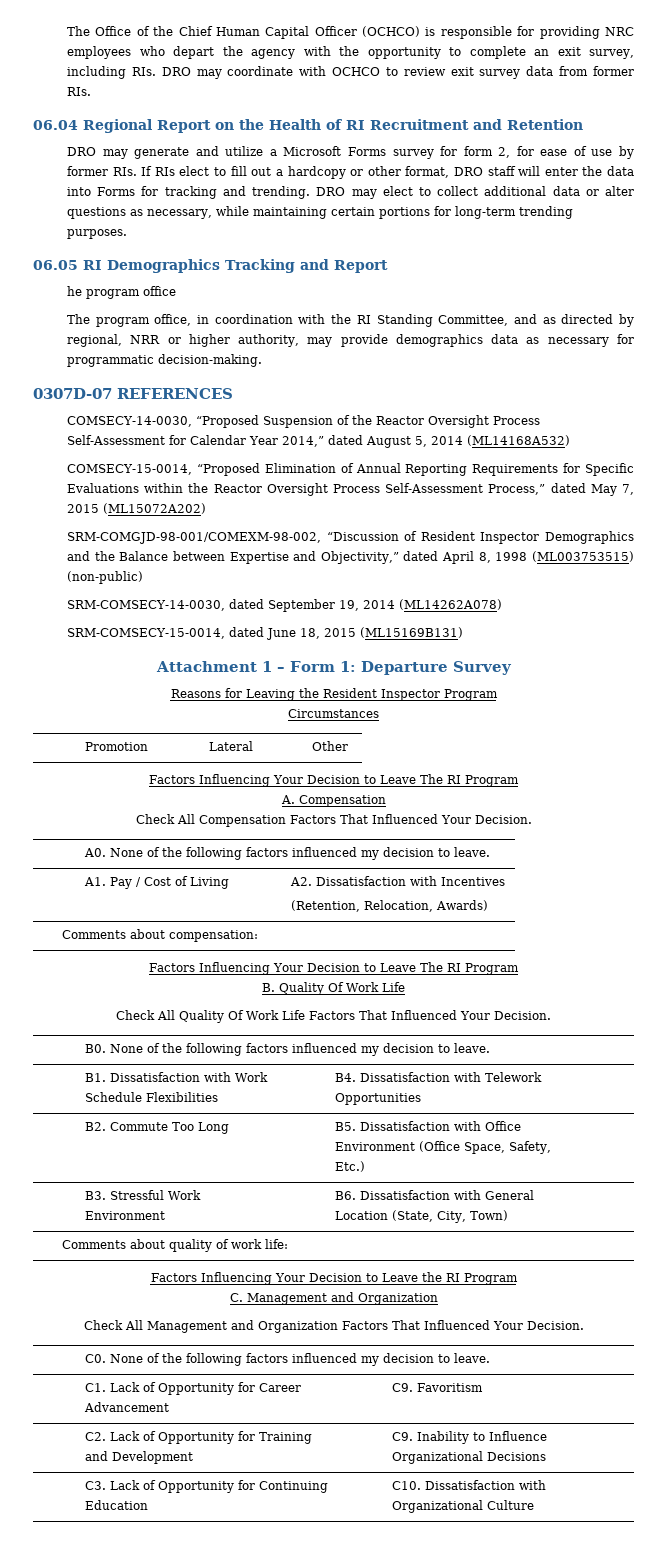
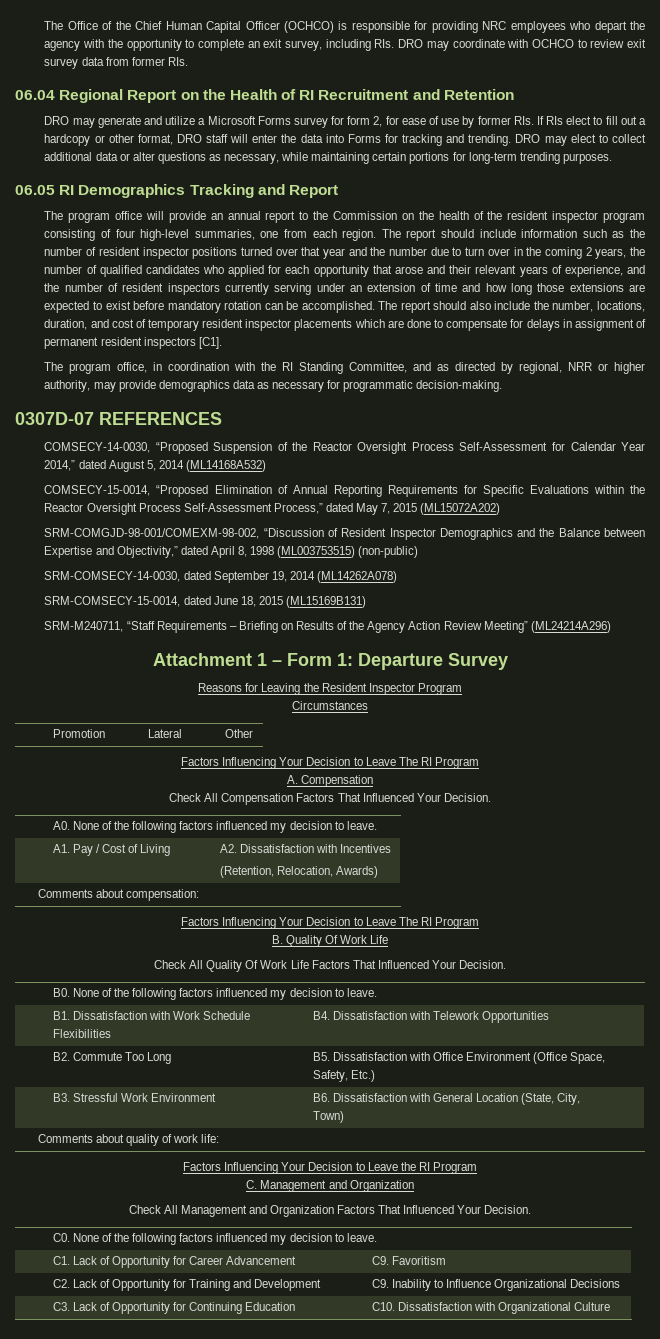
[67,286,83,296] he -> [44,211,64,220] The
(177, 291) none -> [146,211,646,223] [44,229,645,241] [44,247,645,259] [44,265,645,277] [44,283,646,295] [44,301,645,313] [44,319,646,331] [44,337,222,349] will provide an annual report to the Commission on the health of the resident inspector program consisting of four high-level summaries, one from each region. The report should include information such as the number of resident inspector positions turned over that year and the number due to turn over in the coming 2 years, the number of qualified candidates who applied for each opportunity that arose and their relevant years of experience, and the number of resident inspectors currently serving under an extension of time and how long those extensions are expected to exist before mandatory rotation can be accomplished. The report should also include the number, locations, duration, and cost of temporary resident inspector placements which are done to compensate for delays in assignment of permanent resident inspectors [C1].
(464, 632) none -> [44,621,611,633] // SRM-M240711, “Staff Requirements – Briefing on Results of the Agency Action Review Meeting” (ML24214A296)

